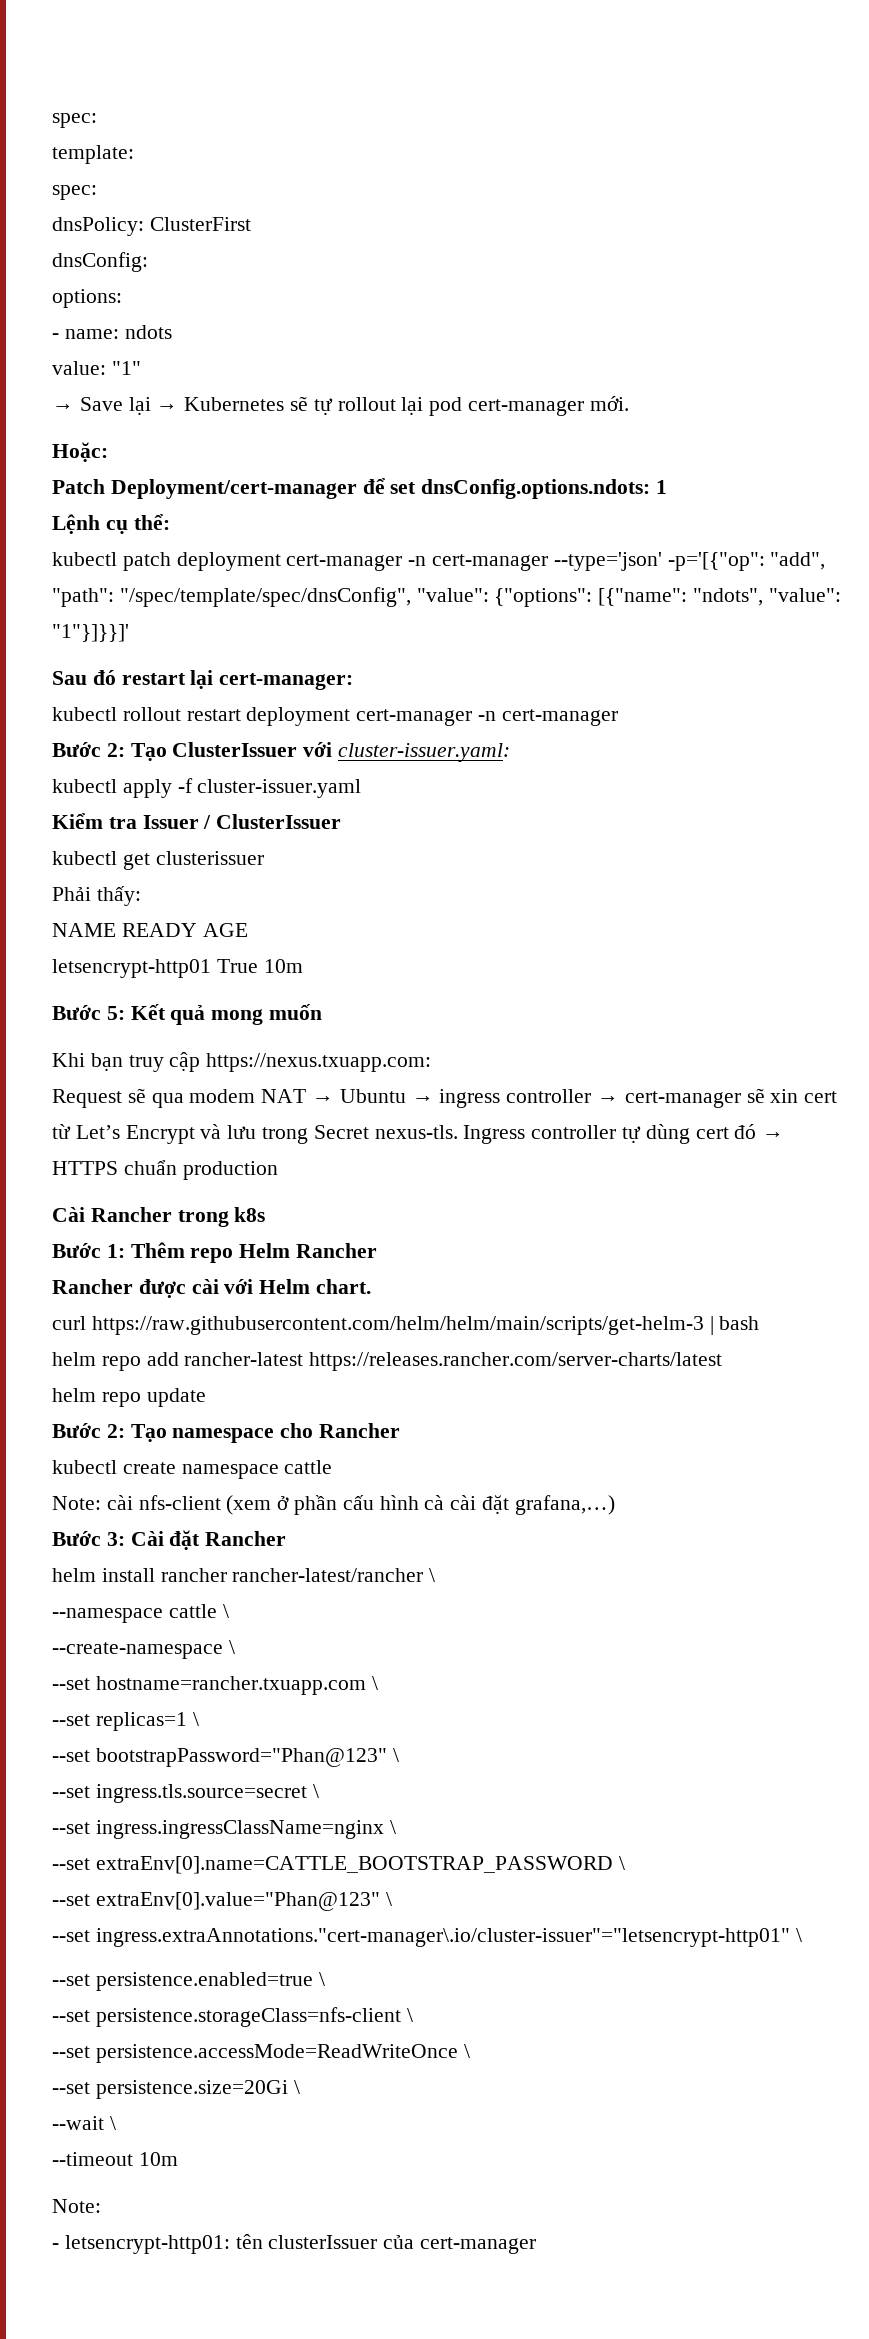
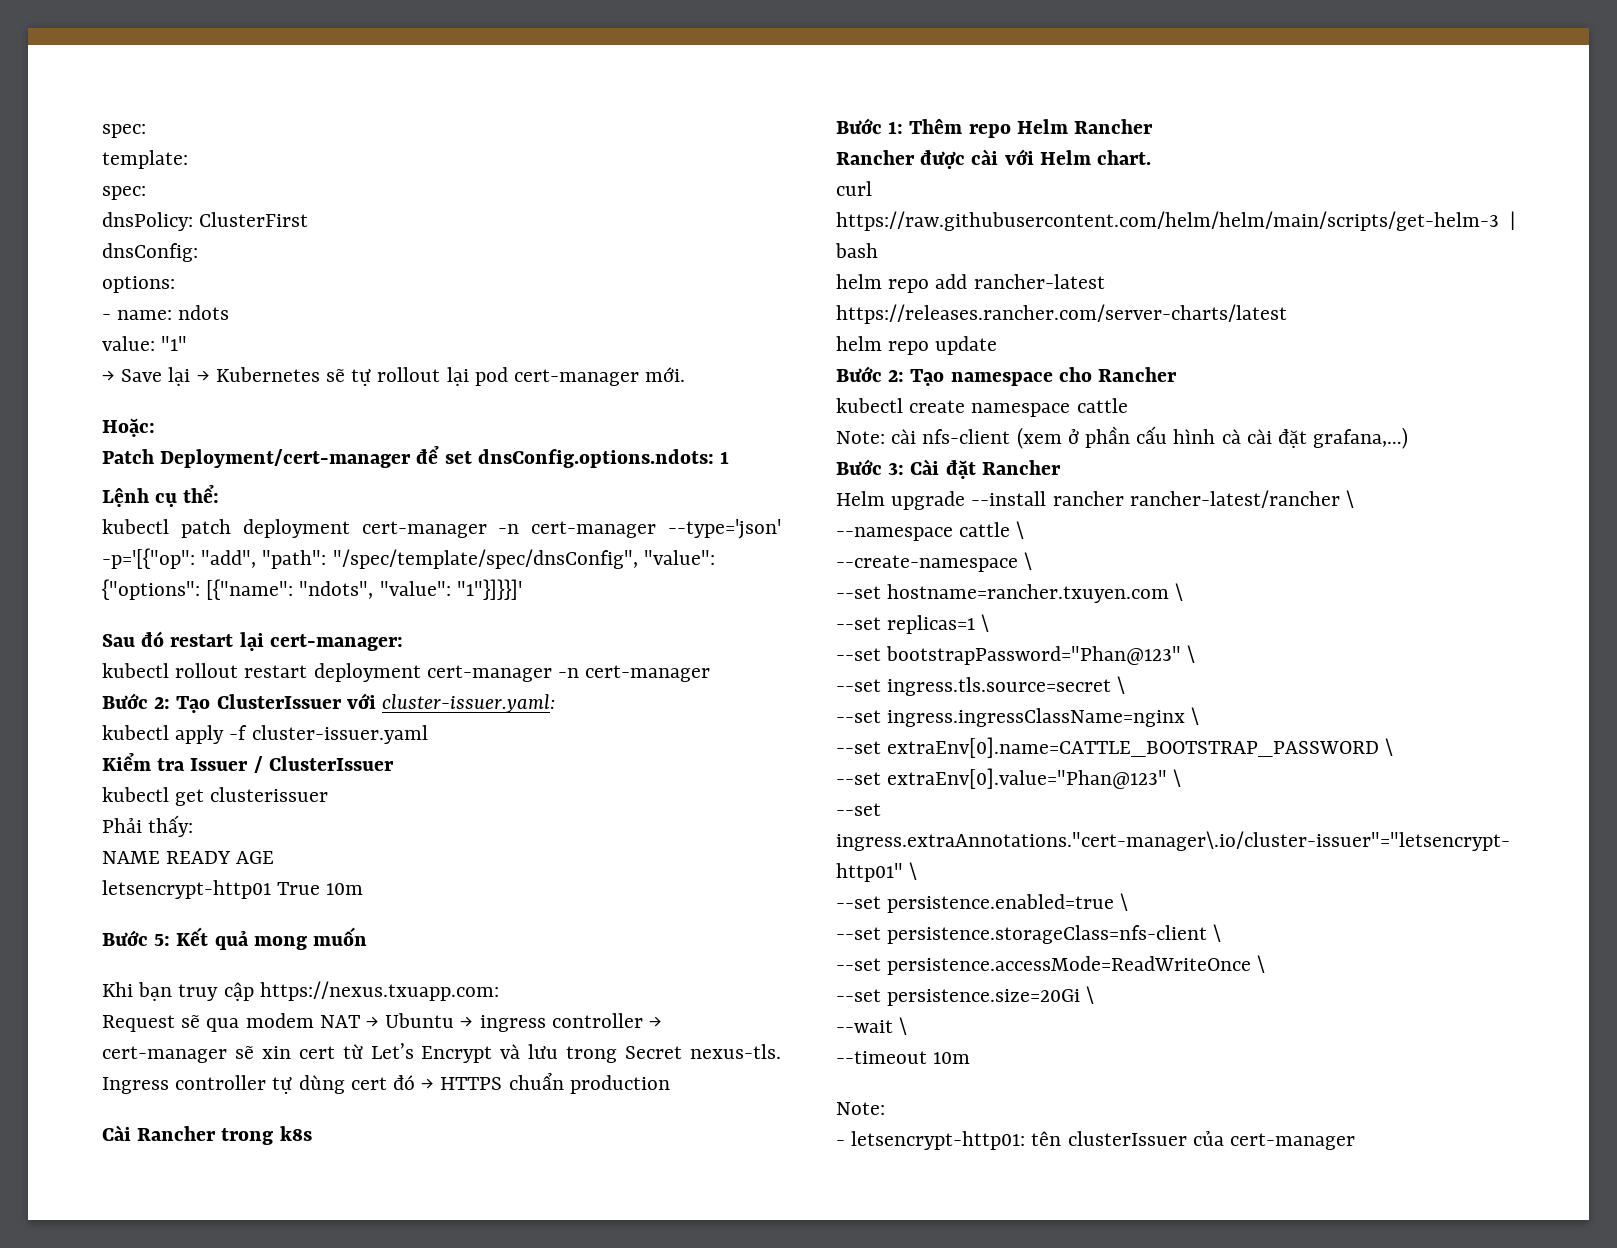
[52,1568,155,1582] helm install -> [836,491,1047,510] Helm upgrade --install
[95,1676,366,1695] hostname=rancher.txuapp.com -> [887,584,1170,603] hostname=rancher.txuyen.com

